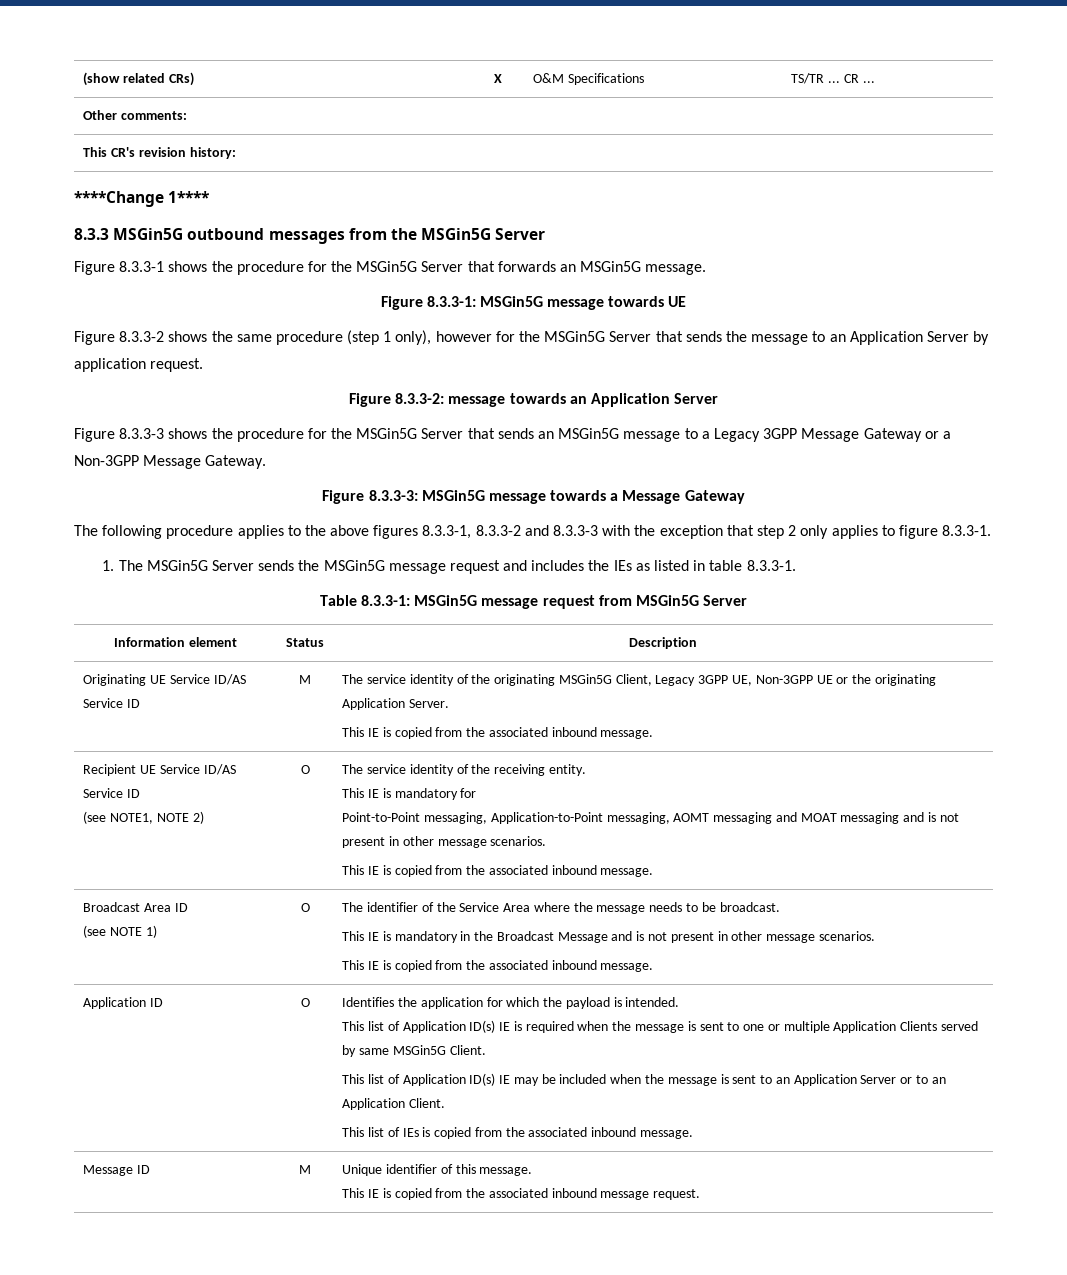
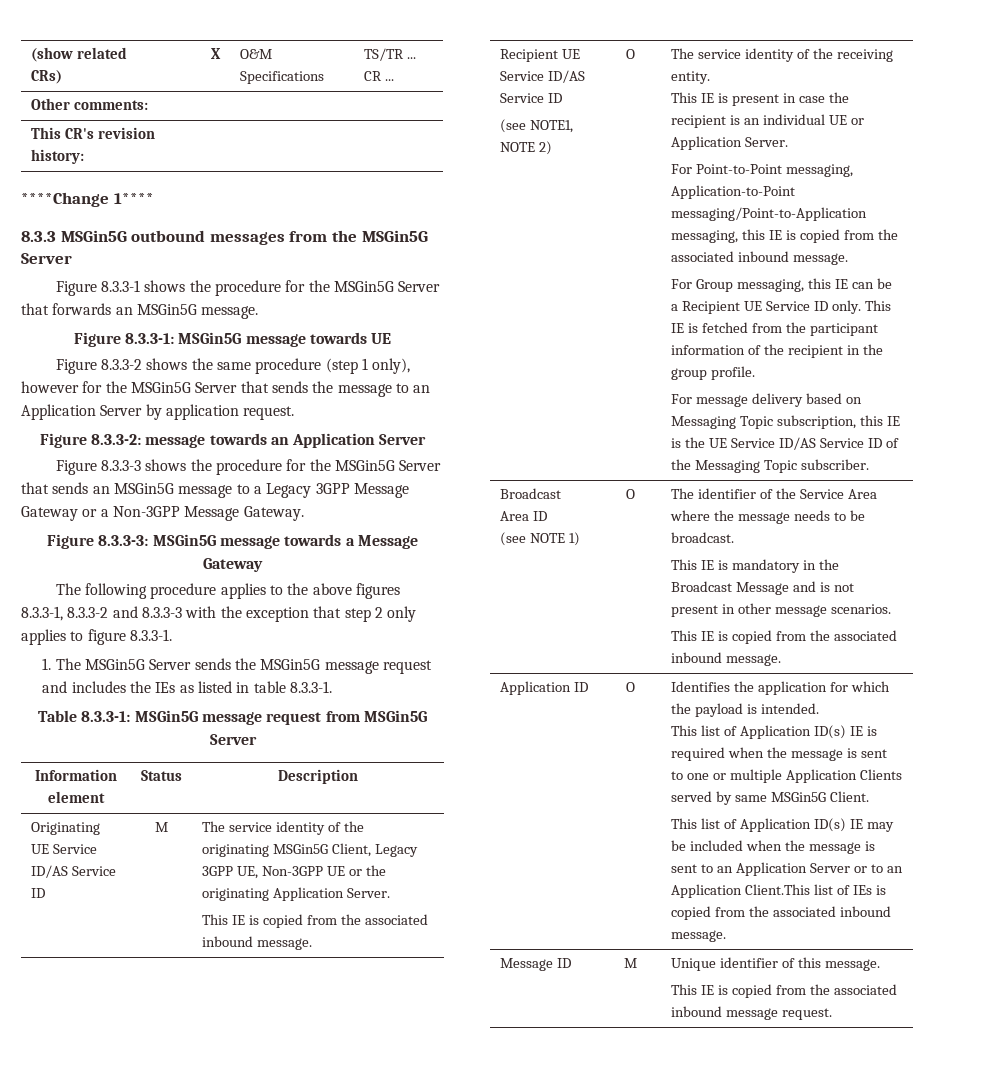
[394,788,477,800] [342,812,959,824] [342,836,547,848] [342,865,654,877] mandatory for // Point-to-Point messaging, Application-to-Point messaging, AOMT messaging and MOAT messaging and is not present in other message scenarios. // This IE is copied from the associated inbound message. -> [732,92,849,106] [671,114,864,128] [671,136,789,150] [671,164,854,177] [671,185,796,199] [671,207,868,221] [671,229,898,243] [671,251,849,265] [671,278,892,292] [671,300,891,314] [671,322,878,336] [671,344,883,358] [671,366,756,380] [671,393,862,407] [671,415,900,429] [671,437,899,450] [671,459,870,473] present in case the recipient is an individual UE or Application Server. // For Point-to-Point messaging, Application-to-Point messaging/Point-to-Application messaging, this IE is copied from the associated inbound message. // For Group messaging, this IE can be a Recipient UE Service ID only. This IE is fetched from the participant information of the recipient in the group profile. // For message delivery based on Messaging Topic subscription, this IE is the UE Service ID/AS Service ID of the Messaging Topic subscriber.
[408,1098,445,1108] [342,1127,365,1137] Client. // This -> [745,884,811,895] Client.This

